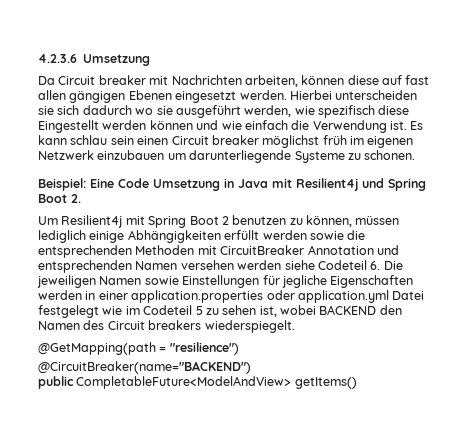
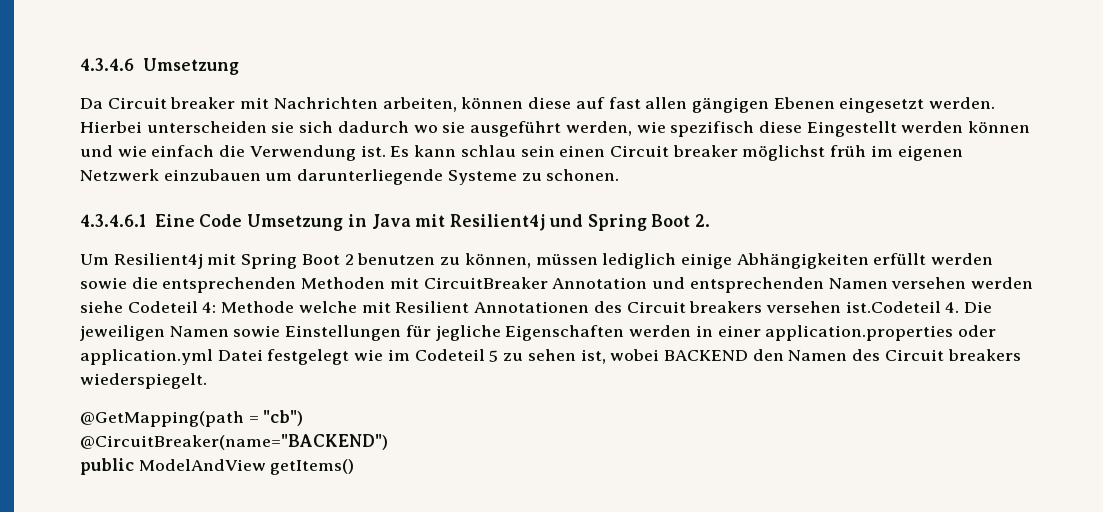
[38,54,77,63] 4.2.3.6 -> [80,58,134,71] 4.3.4.6
[38,178,86,191] Beispiel: -> [80,214,146,227] 4.3.4.6.1
[370,261,381,270] 6. -> [202,301,960,313] 4: Methode welche mit Resilient Annotationen des Circuit breakers versehen ist.Codeteil 4.
[169,342,239,355] "resilience") -> [263,410,304,426] "cb")
[76,376,292,389] CompletableFuture<ModelAndView> -> [138,459,266,471] ModelAndView

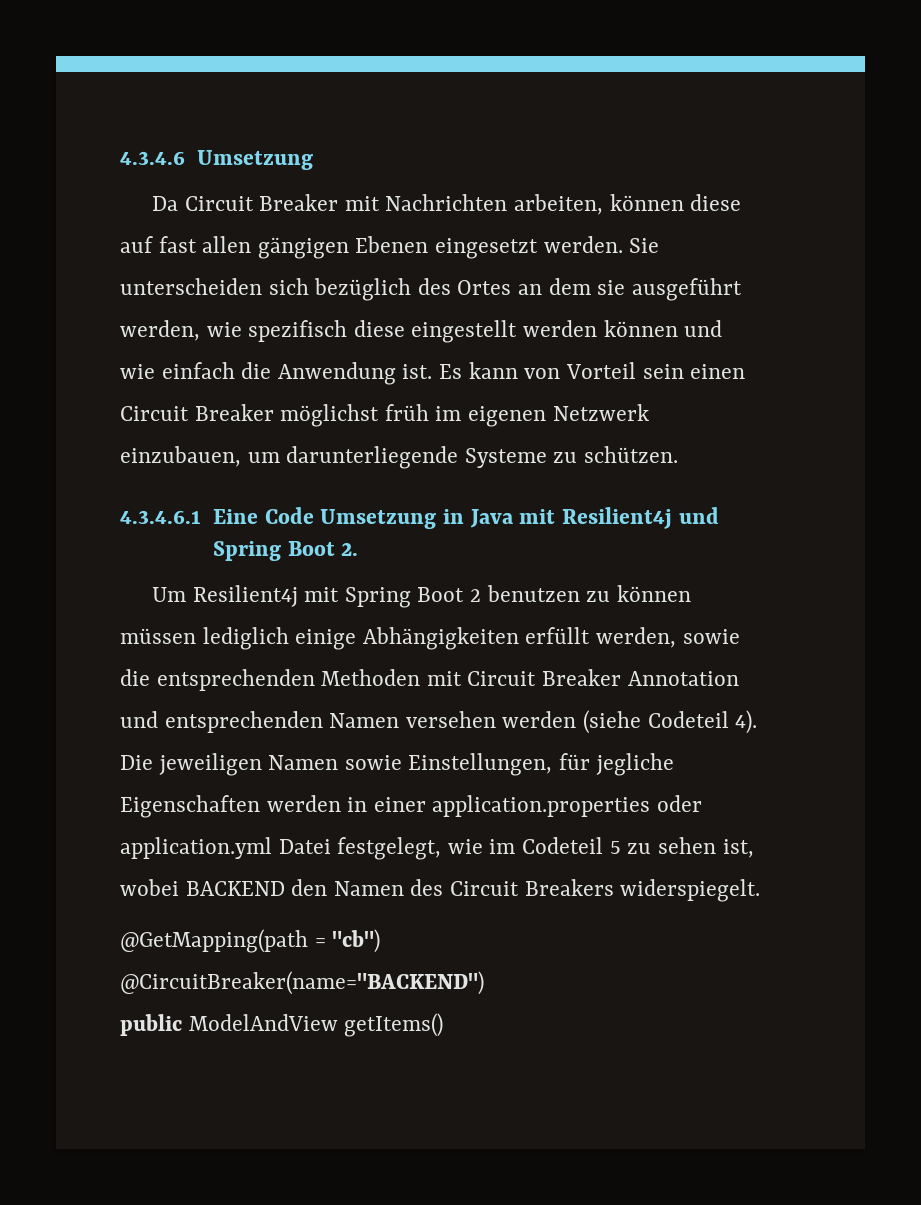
[170,97,236,109] breaker -> [259,194,339,211] Breaker
[80,121,438,133] Hierbei unterscheiden sie sich dadurch wo -> [629,238,660,253] [120,278,591,301] Sie unterscheiden sich bezüglich des Ortes an dem
[806,121,897,137] Eingestellt -> [411,320,518,343] eingestellt
[249,145,356,161] Verwendung -> [277,362,396,385] Anwendung
[460,145,516,157] schlau -> [524,362,636,379] von Vorteil
[672,145,738,157] breaker -> [194,404,274,421] Breaker
[163,169,261,181] einzubauen -> [120,446,241,467] einzubauen,
[546,169,620,181] schonen. -> [584,446,679,463] schützen.
[464,253,531,268] können, -> [616,585,691,602] können
[931,253,994,265] werden -> [596,627,677,648] werden,
[423,277,548,289] CircuitBreaker -> [467,669,622,686] Circuit Breaker
[80,301,960,313] siehe Codeteil 4: Methode welche mit Resilient Annotationen des Circuit breakers versehen ist.Codeteil 4. -> [583,710,758,734] (siehe Codeteil 4).
[285,325,402,341] Einstellungen -> [408,753,553,776] Einstellungen,
[267,349,350,365] festgelegt -> [337,837,442,860] festgelegt,
[947,349,1021,361] [80,373,207,389] breakers wiederspiegelt. -> [524,879,761,902] Breakers widerspiegelt.

